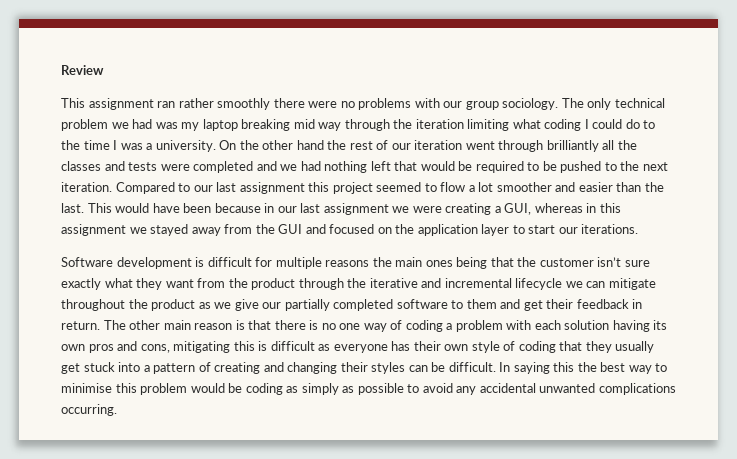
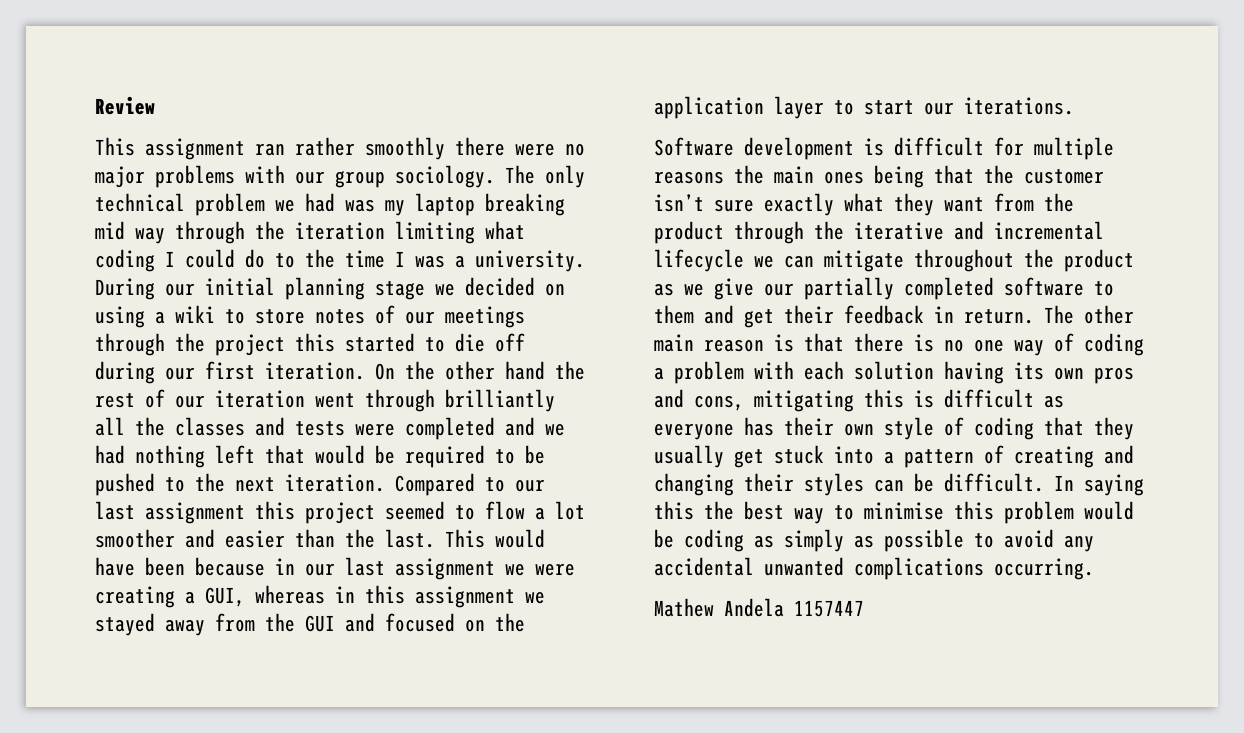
(355, 104) none -> [95,166,145,188] major
(216, 146) none -> [95,277,565,300] [95,305,525,328] [95,333,525,356] [95,361,365,384] During our initial planning stage we decided on using a wiki to store notes of our meetings through the project this started to die off during our first iteration.
(117, 410) none -> [654,598,864,617] // Mathew Andela 1157447

